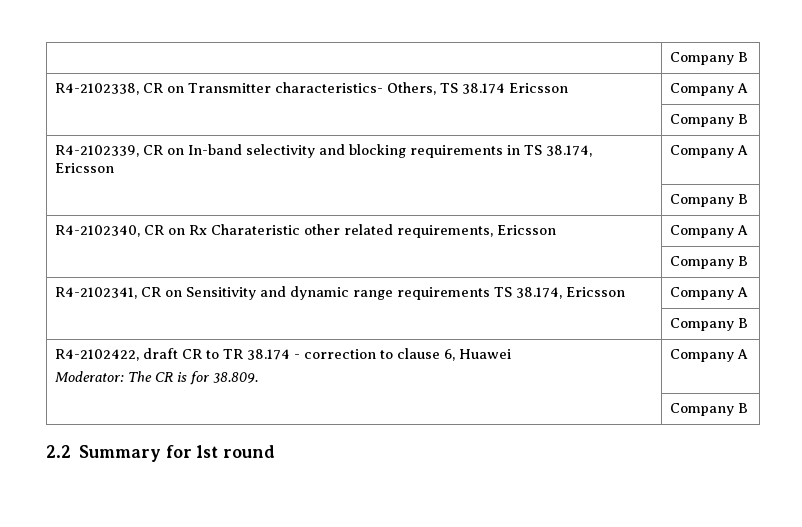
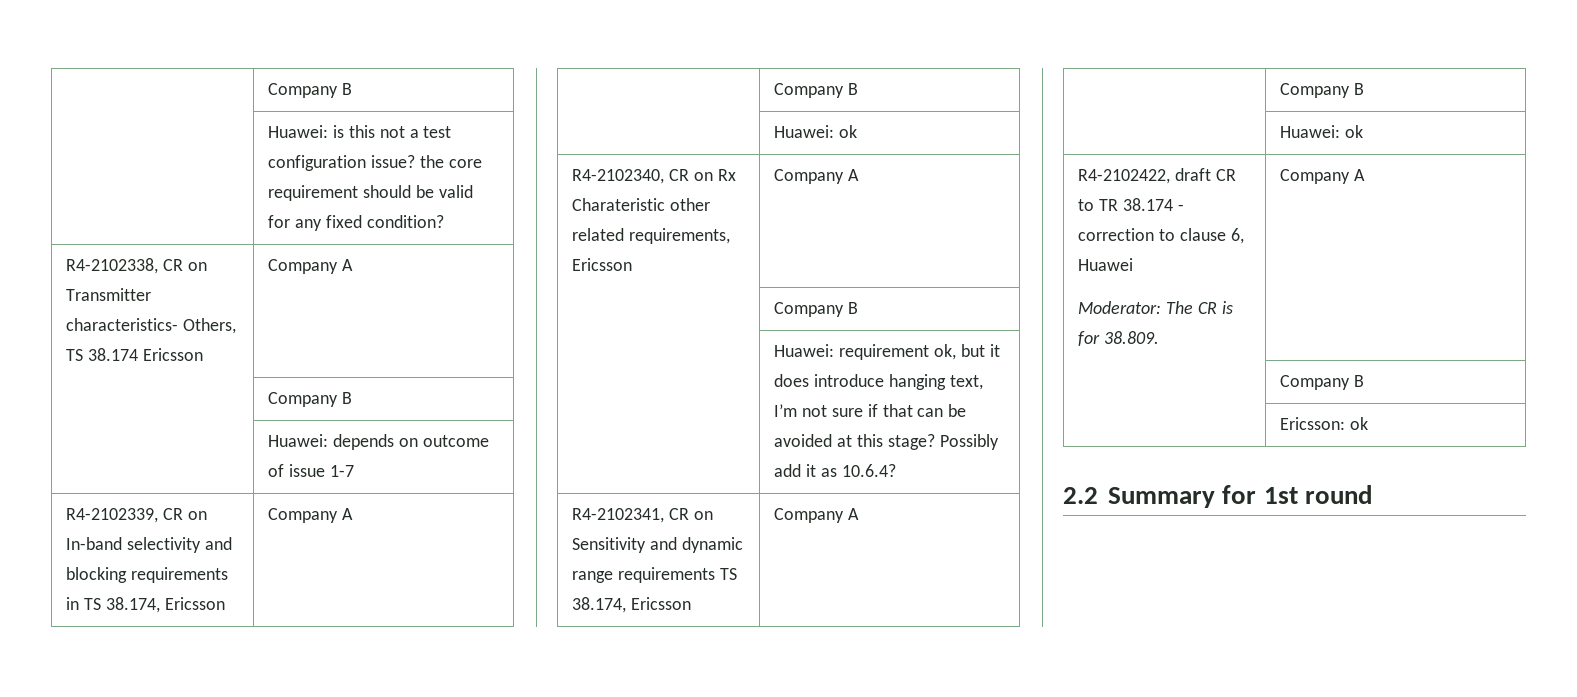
[669,52,748,65] | Company B -> [268,83,353,98] [268,125,452,138] [268,155,482,171] [268,185,473,201] [268,215,444,231] | Company B // | Huawei: is this not a test configuration issue? the core requirement should be valid for any fixed condition?
(748, 119) none -> [268,434,489,450] [268,464,354,477] // | Huawei: depends on outcome of issue 1-7
(748, 199) none -> [774,125,858,138] // | Huawei: ok
(748, 261) none -> [774,344,1000,360] [774,374,983,390] [774,404,967,417] [774,434,999,450] [774,464,896,477] // | Huawei: requirement ok, but it does introduce hanging text, I’m not sure if that can be avoided at this stage? Possibly add it as 10.6.4?
(748, 323) none -> [1280,125,1364,138] // | Huawei: ok
(748, 408) none -> [1280,417,1369,430] // | Ericsson: ok

